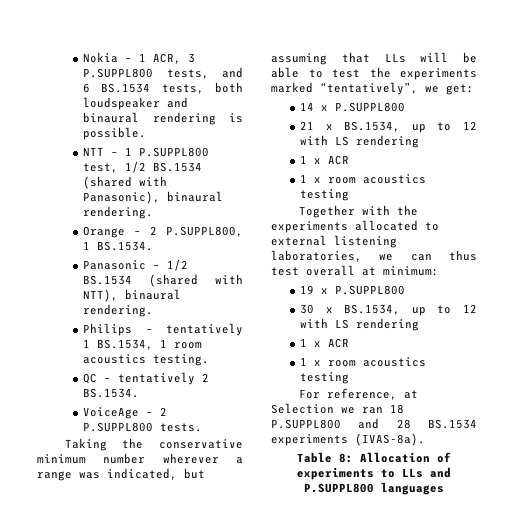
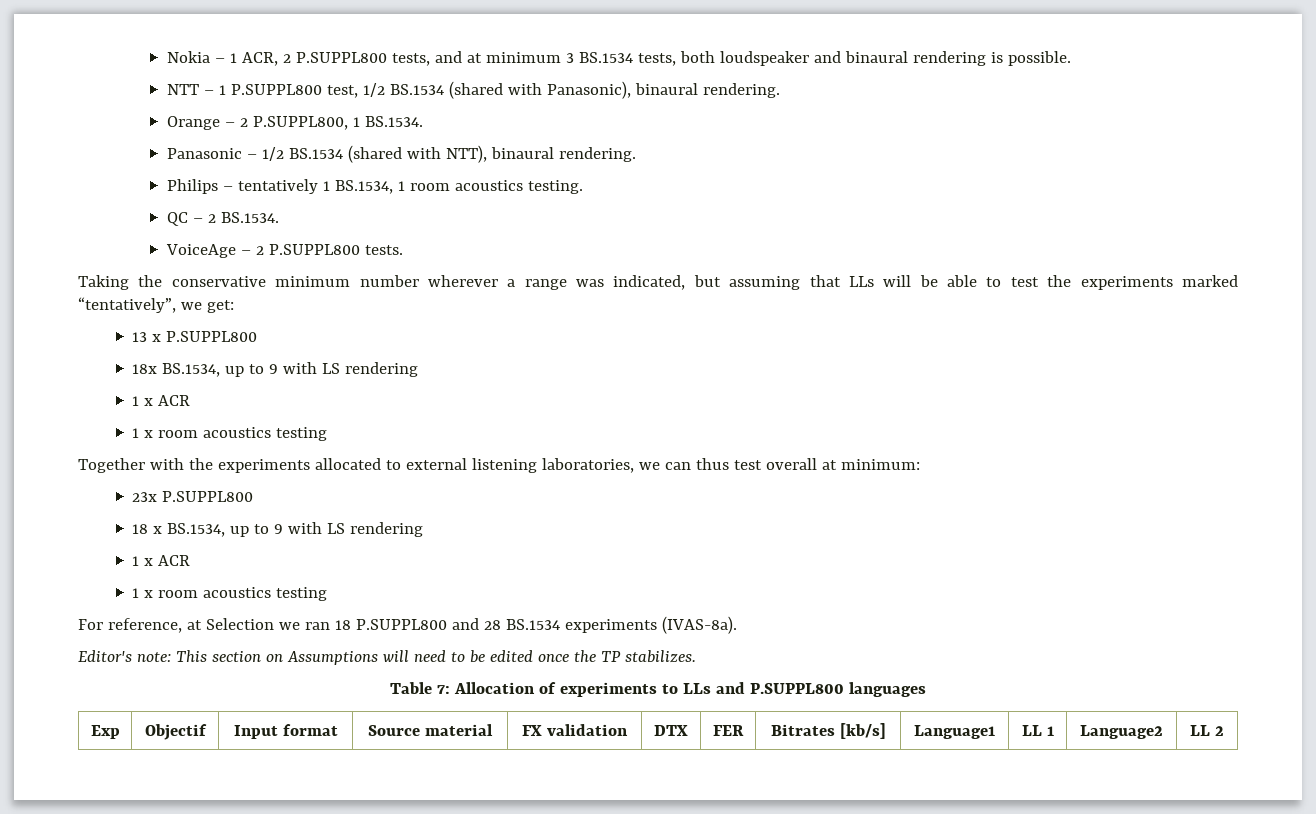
[188,53,196,63] 3 -> [282,54,291,63] 2
[83,83,91,93] 6 -> [466,52,574,63] at minimum 3
[118,372,196,385] tentatively -> (203, 220) none
[300,102,406,112] [300,121,477,133] 14 x P.SUPPL800 // 21 x BS.1534, up to 12 -> [132,331,258,342] [132,363,279,377] 13 x P.SUPPL800 // 18x BS.1534, up to 9
[300,285,406,295] [300,304,477,316] 19 x P.SUPPL800 // 30 x BS.1534, up to 12 -> [132,491,254,502] [132,523,284,537] 23x P.SUPPL800 // 18 x BS.1534, up to 9
(425, 439) none -> [78,650,696,665] // Editor's note: This section on Assumptions will need to be edited once the TP stabilizes.
[339,453,353,463] 8: -> [437,685,451,694] 7:
(444, 488) none -> [90,725,120,739] [144,724,207,740] [233,724,338,739] [368,724,493,736] [522,724,628,736] [654,725,688,736] [713,725,744,736] [770,723,886,739] [914,725,995,739] [1021,725,1054,736] [1080,725,1163,739] [1190,725,1224,736] // Exp | Objectif | Input format | Source material | FX validation | DTX | FER | Bitrates [kb/s] | Language1 | LL 1 | Language2 | LL 2

